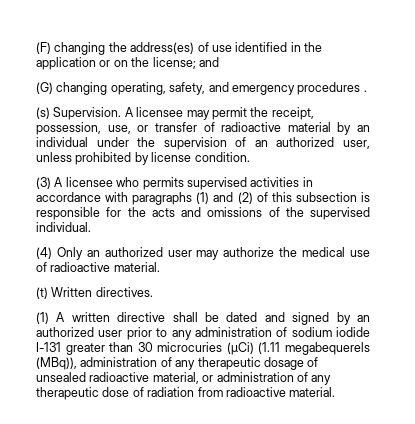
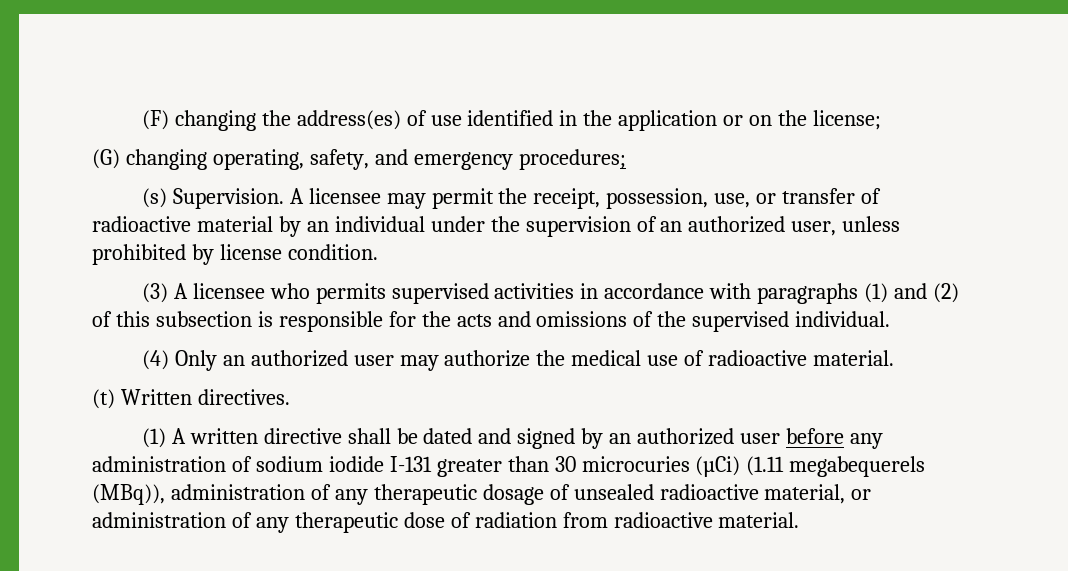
[198,57,219,67] and -> (882, 120) none
[297,82,367,95] procedures . -> [518,149,626,170] procedures;
[126,327,168,340] prior to -> [786,428,845,444] before

